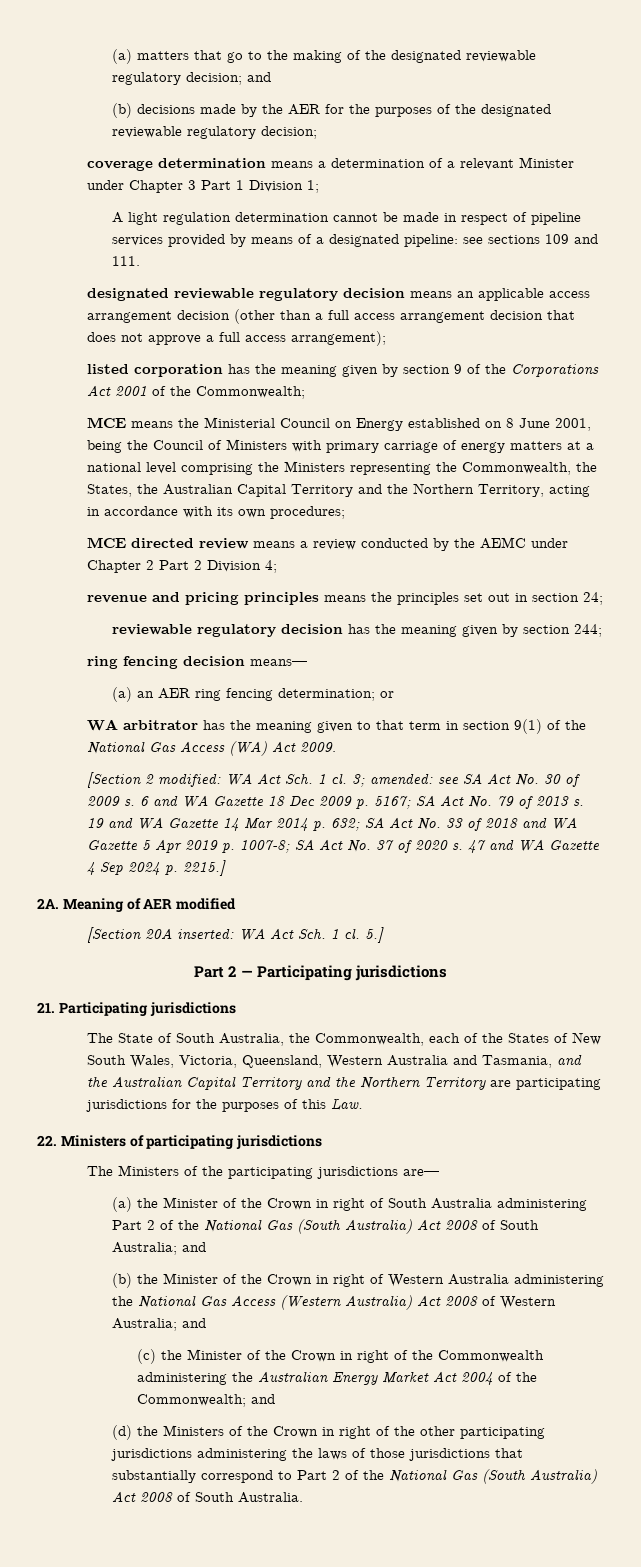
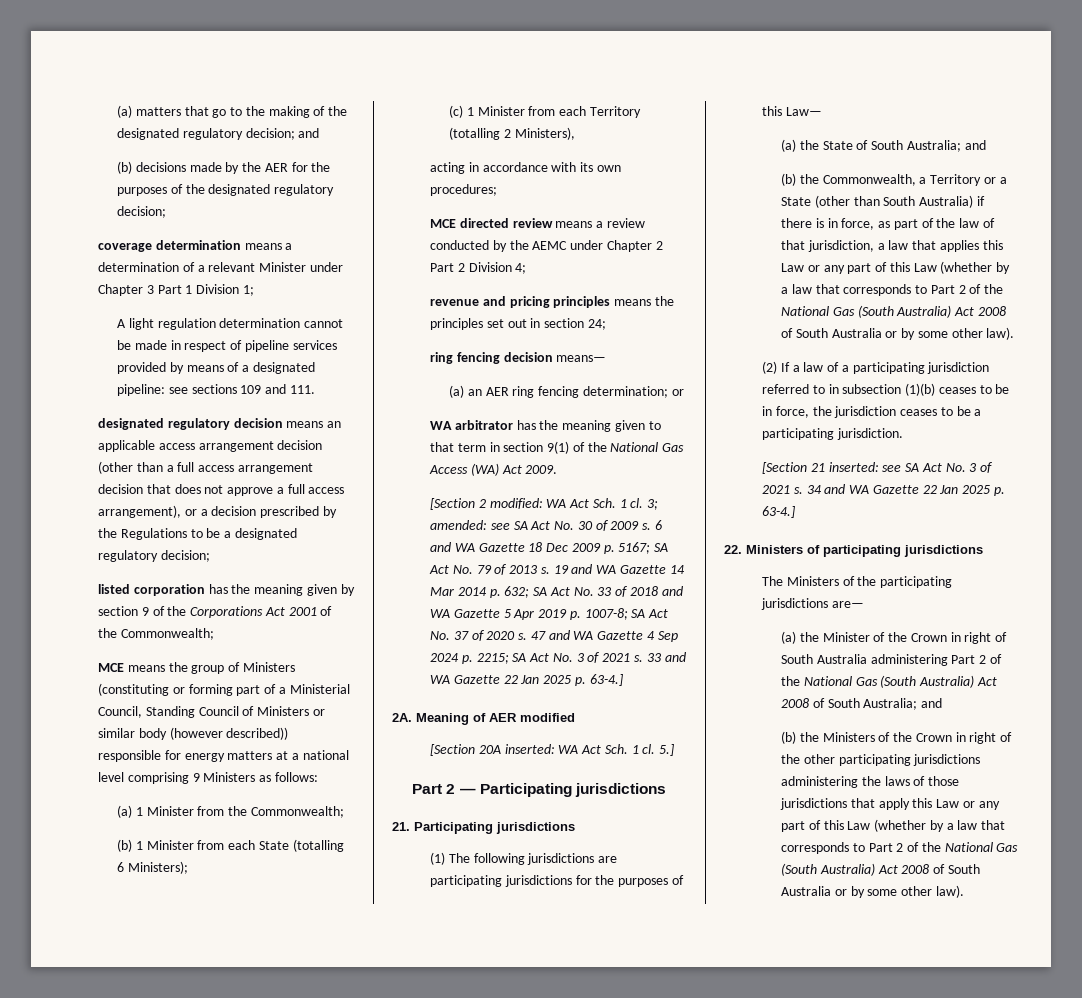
[465,50,536,62] reviewable -> (179, 134) none
[111,126,182,138] reviewable -> (271, 190) none
[173,288,254,299] reviewable -> (164, 424) none
[290,331,386,346] arrangement); -> [97,505,337,518] [97,528,297,540] [97,550,210,562] arrangement), or a decision prescribed by the Regulations to be a designated regulatory decision;
[203,417,591,431] [86,439,457,453] Ministerial Council on Energy established on 8 June 2001, being the Council of Ministers with primary carriage of -> [191,662,295,674] [97,683,350,696] [97,706,325,718] [97,727,289,740] [97,750,181,762] group of Ministers (constituting or forming part of a Ministerial Council, Standing Council of Ministers or similar body (however described)) responsible for
[257,461,597,475] [86,483,544,497] the Ministers representing the Commonwealth, the States, the Australian Capital Territory and the Northern Territory, -> [192,772,318,782] [116,805,344,818] [116,839,344,852] [116,861,188,874] [448,105,641,118] [448,127,575,140] 9 Ministers as follows: // (a) 1 Minister from the Commonwealth; // (b) 1 Minister from each State (totalling 6 Ministers); // (c) 1 Minister from each Territory (totalling 2 Ministers), //
[111,624,602,637] // reviewable regulatory decision has the meaning given by section 244; -> (606, 324) none
[182,860,226,876] 2215.] -> [476,652,686,664] [429,674,623,686] 2215; SA Act No. 3 of 2021 s. 33 and WA Gazette 22 Jan 2025 p. 63-4.]
[86,1032,601,1046] [86,1054,582,1068] [86,1076,486,1090] The State of South Australia, the Commonwealth, each of the States of New South Wales, Victoria, Queensland, Western Australia and Tasmania, and the Australian Capital Territory and the Northern Territory -> [429,852,595,865] (1) The following jurisdictions
[330,1099,363,1110] Law. -> [785,107,822,116] [780,139,986,152] [780,173,1007,186] [780,195,985,208] [780,218,995,230] [780,240,1003,252] [780,261,1011,274] [780,284,1004,296] [780,305,1006,318] [780,327,1015,340] [761,361,990,374] [761,383,1010,396] [761,406,982,418] [761,428,903,440] [761,462,993,474] [761,484,1005,496] [761,506,795,518] Law— // (a) the State of South Australia; and // (b) the Commonwealth, a Territory or a State (other than South Australia) if there is in force, as part of the law of that jurisdiction, a law that applies this Law or any part of this Law (whether by a law that corresponds to Part 2 of the National Gas (South Australia) Act 2008 of South Australia or by some other law). // (2) If a law of a participating jurisdiction referred to in subsection (1)(b) ceases to be in force, the jurisdiction ceases to be a participating jurisdiction. // [Section 21 inserted: see SA Act No. 3 of 2021 s. 34 and WA Gazette 22 Jan 2025 p. 63-4.]
[162,1273,604,1287] [111,1295,556,1310] [111,1318,206,1331] [136,1349,544,1364] [136,1371,537,1385] [136,1394,275,1407] [111,1425,158,1440] Minister of the Crown in right of Western Australia administering the National Gas Access (Western Australia) Act 2008 of Western Australia; and // (c) the Minister of the Crown in right of the Commonwealth administering the Australian Energy Market Act 2004 of the Commonwealth; and // (d) the -> (819, 737) none
[111,1470,273,1483] substantially correspond -> [878,798,1000,810] [780,819,1006,832] [780,842,849,854] apply this Law or any part of this Law (whether by a law that corresponds
[237,1492,303,1503] Australia. -> [780,885,964,898] Australia or by some other law).

